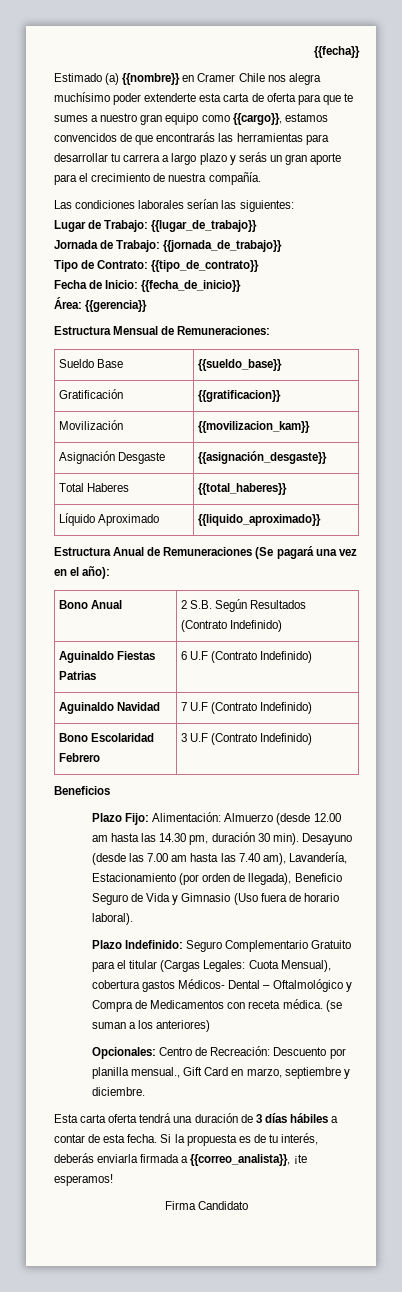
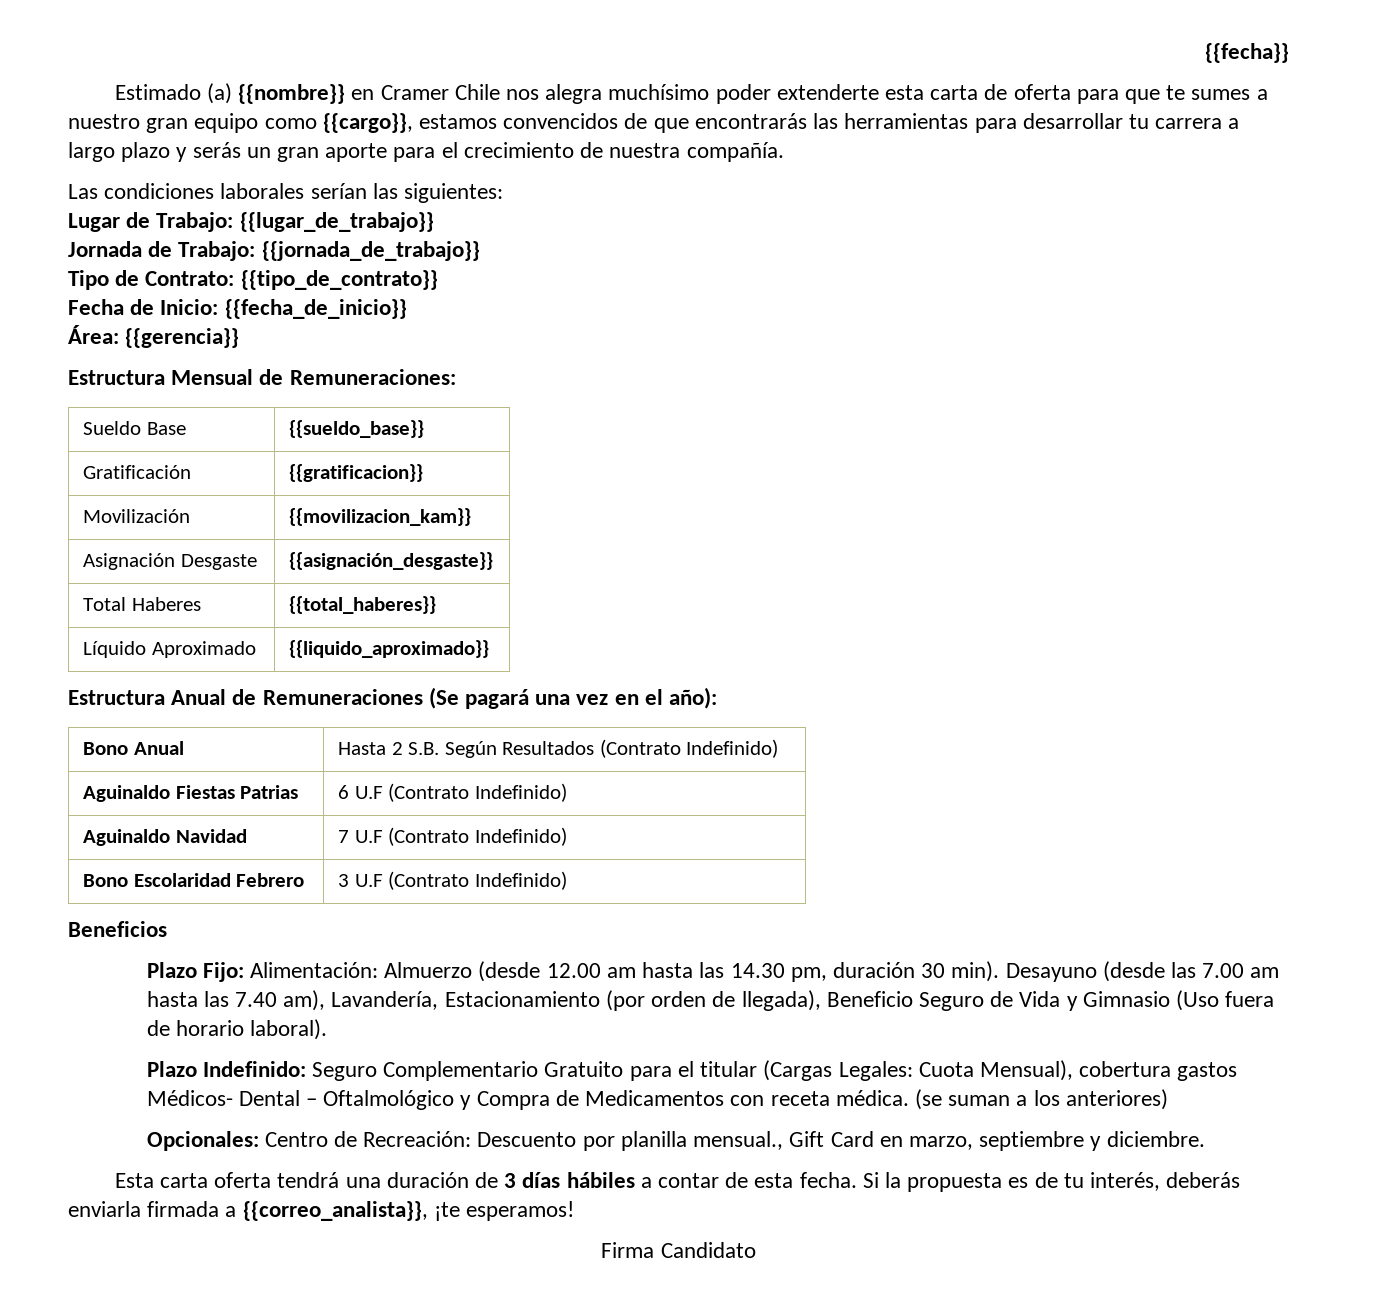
(122, 604) none -> [338,742,387,755] Hasta

